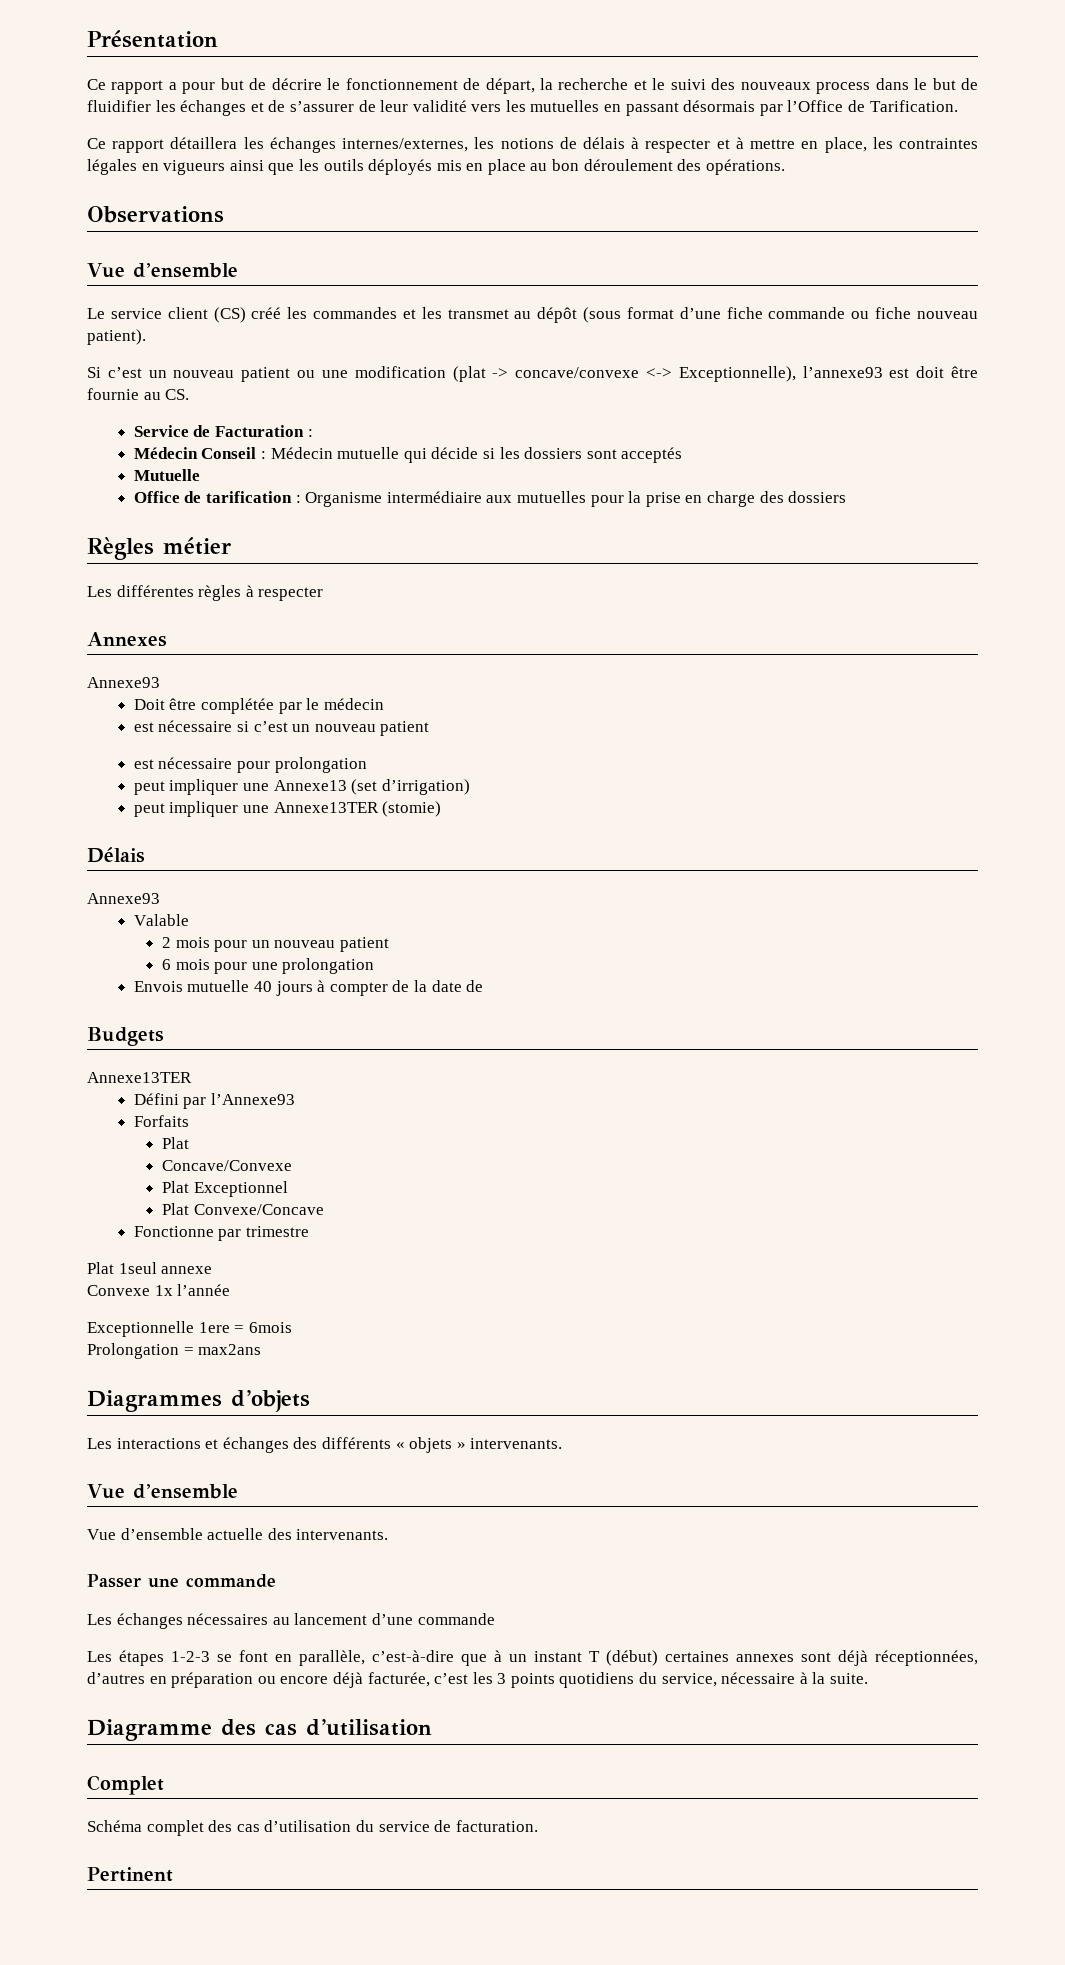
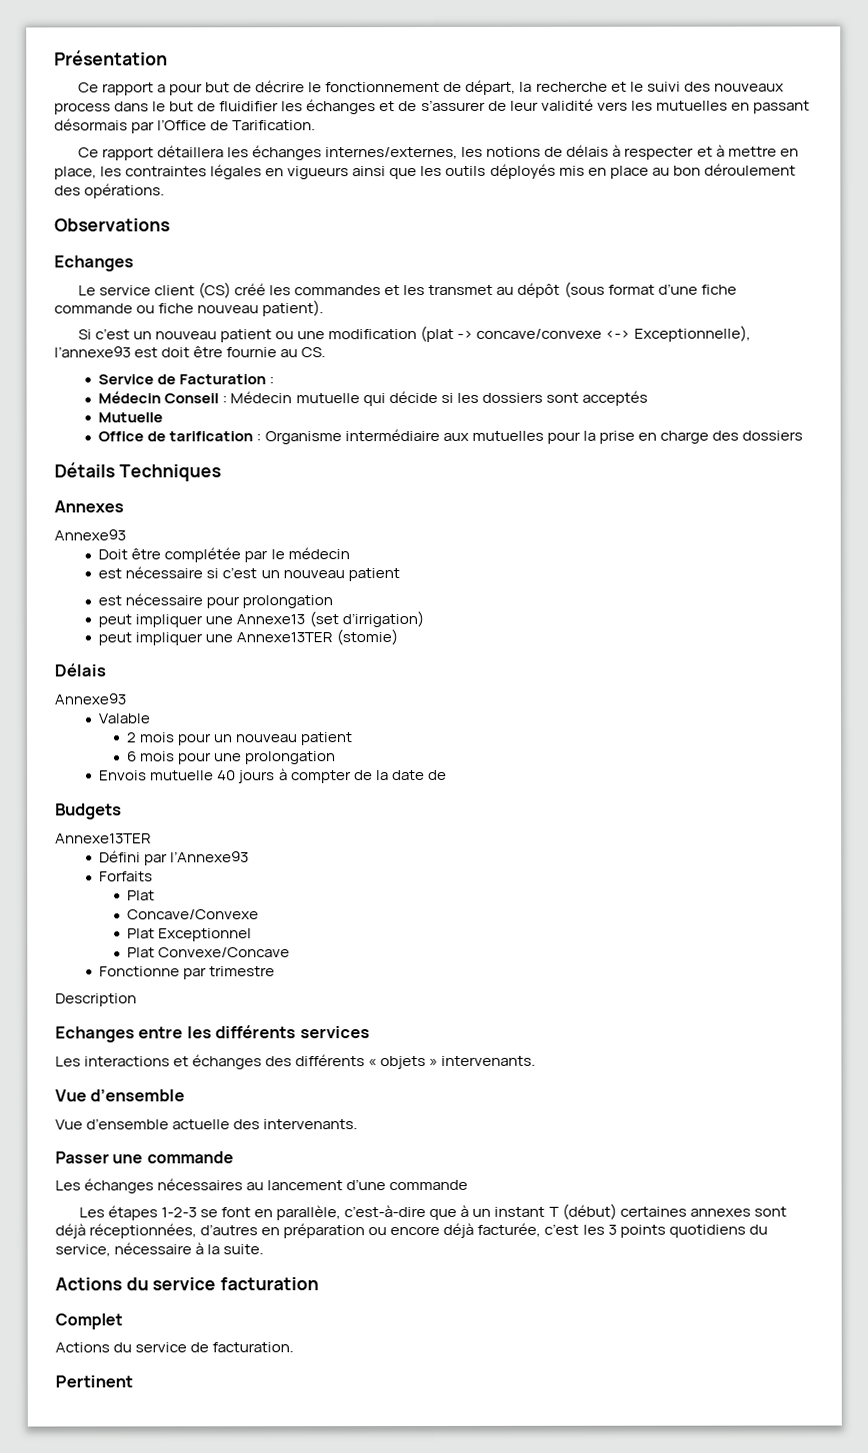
[87,263,238,278] Vue d’ensemble -> [54,255,134,272] Echanges
[87,537,231,560] [87,585,324,601] Règles métier // Les différentes règles à respecter -> [54,462,221,482] Détails Techniques
[87,1262,213,1274] [87,1284,231,1296] [87,1321,292,1337] [87,1343,262,1359] [87,1390,310,1412] Plat 1seul annexe // Convexe 1x l’année // Exceptionnelle 1ere = 6mois // Prolongation = max2ans // Diagrammes d’objets -> [55,993,137,1007] [55,1025,370,1043] Description // Echanges entre les différents services
[87,1719,432,1741] [87,1775,164,1795] [87,1820,352,1836] Diagramme des cas d’utilisation // Complet // Schéma complet des cas d’utilisation -> [55,1277,320,1291] [55,1313,123,1330] [55,1342,110,1353] Actions du service facturation // Complet // Actions

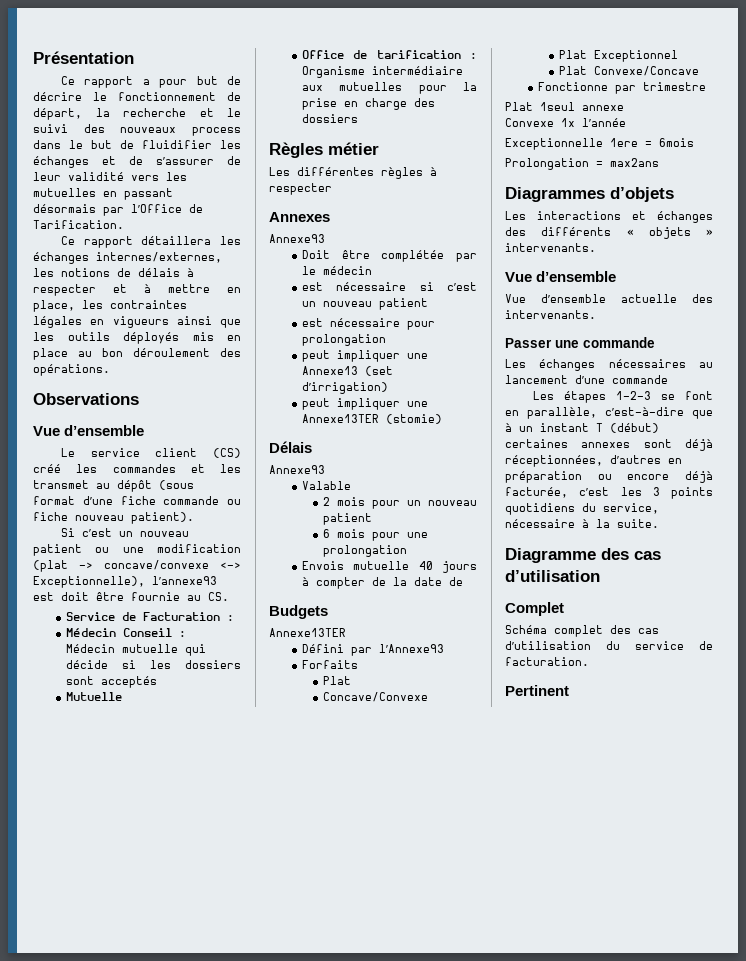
[54,255,134,272] Echanges -> [33,425,145,436] Vue d’ensemble
[54,462,221,482] Détails Techniques -> [269,142,379,158] [269,167,437,179] [269,183,332,195] Règles métier // Les différentes règles à respecter
[55,993,137,1007] [55,1025,370,1043] Description // Echanges entre les différents services -> [505,102,624,111] [505,118,626,127] [505,138,694,150] [505,158,659,170] [505,187,674,202] Plat 1seul annexe // Convexe 1x l’année // Exceptionnelle 1ere = 6mois // Prolongation = max2ans // Diagrammes d’objets
[55,1277,320,1291] [55,1313,123,1330] [55,1342,110,1353] Actions du service facturation // Complet // Actions -> [505,548,661,563] [505,570,600,582] [505,602,564,616] [505,625,659,637] [505,641,591,650] Diagramme des cas d’utilisation // Complet // Schéma complet des cas d’utilisation

